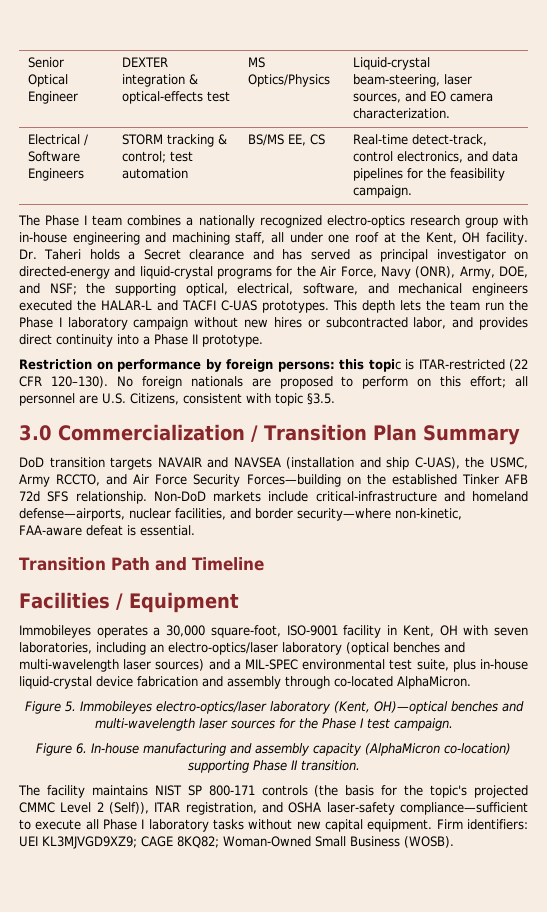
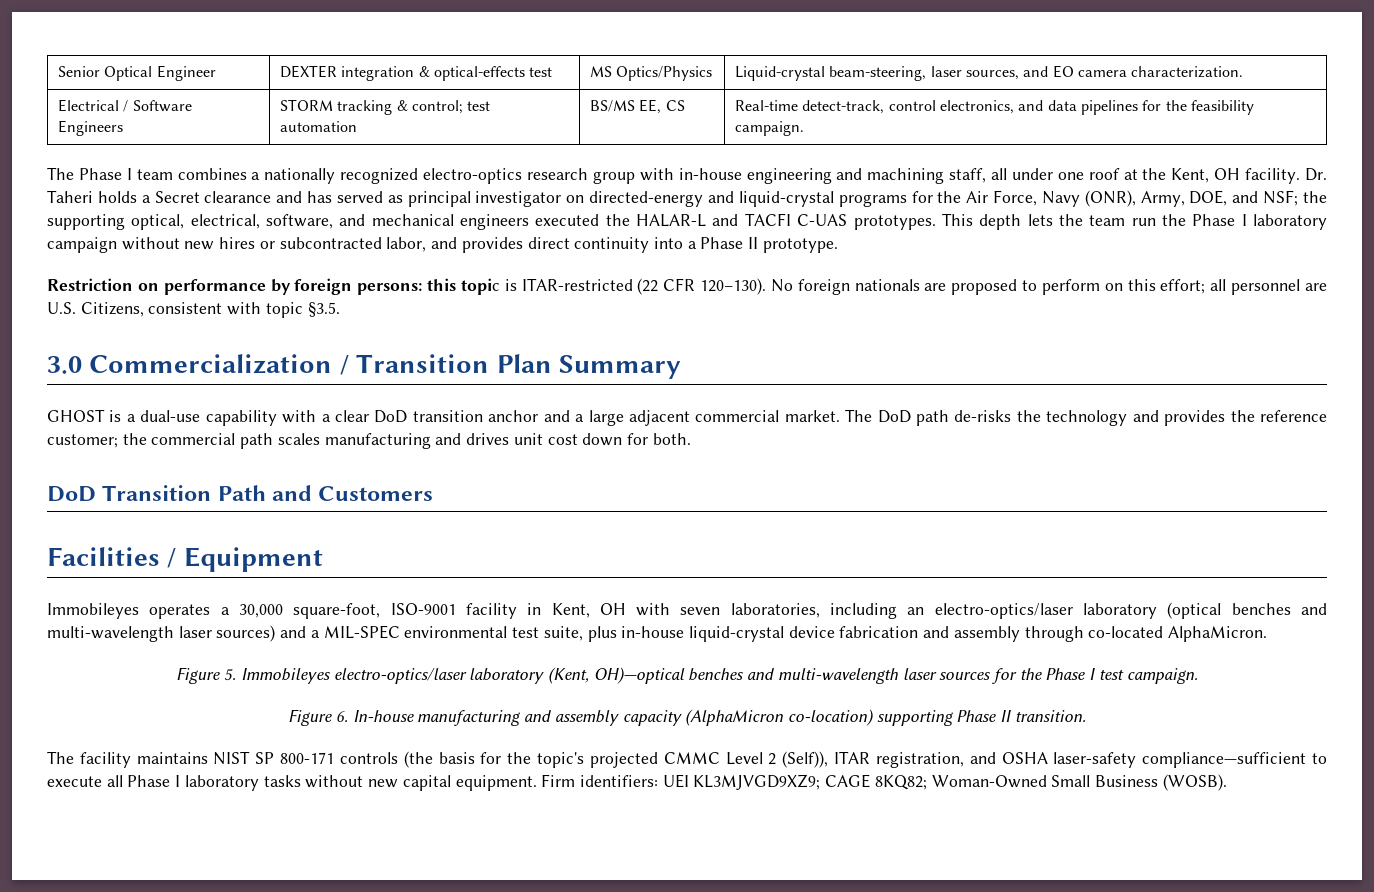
[19,457,528,470] [19,474,528,487] [19,491,528,504] [19,508,462,521] [19,525,195,536] DoD transition targets NAVAIR and NAVSEA (installation and ship C-UAS), the USMC, Army RCCTO, and Air Force Security Forces—building on the established Tinker AFB 72d SFS relationship. Non-DoD markets include critical-infrastructure and homeland defense—airports, nuclear facilities, and border security—where non-kinetic, FAA-aware defeat is essential. // -> [47,409,1327,426] [47,433,691,449] [47,486,96,502] GHOST is a dual-use capability with a clear DoD transition anchor and a large adjacent commercial market. The DoD path de-risks the technology and provides the reference customer; the commercial path scales manufacturing and drives unit cost down for both. // DoD
[191,557,264,571] Timeline -> [318,486,434,501] Customers

